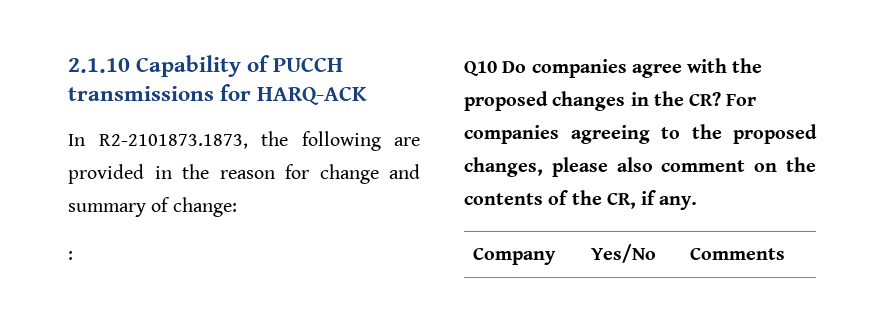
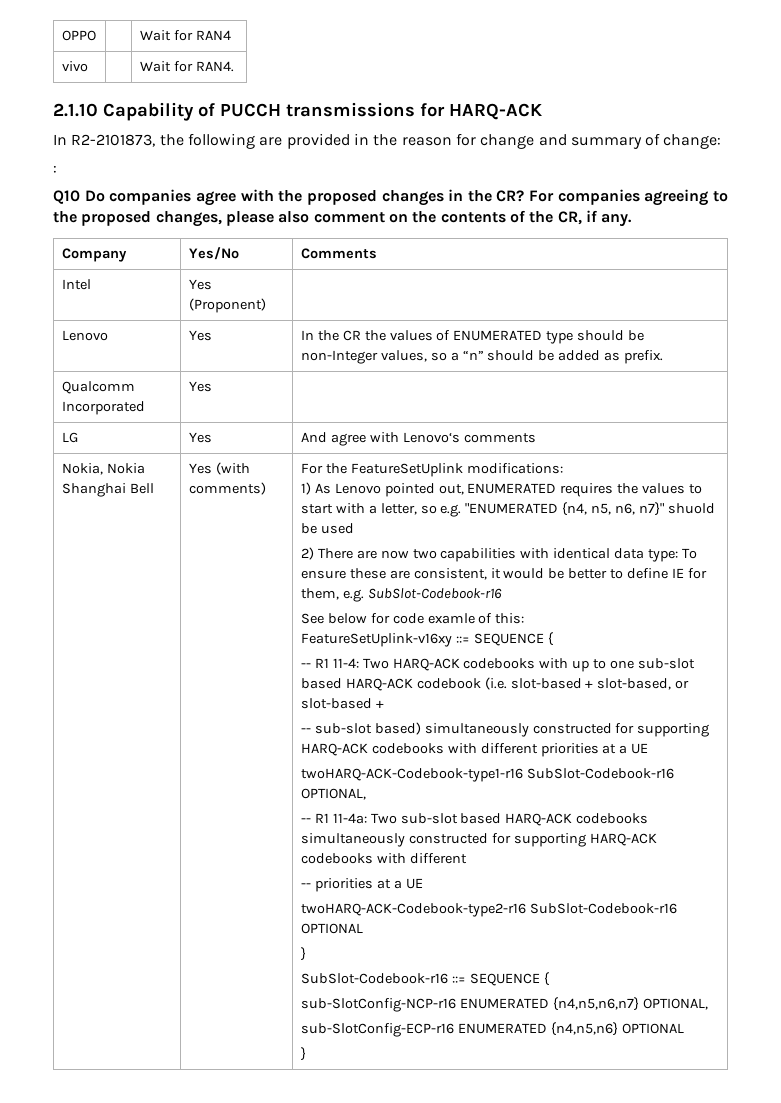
(68, 65) none -> [61,30,96,41] [139,30,231,41] [61,61,88,72] [139,61,234,72] OPPO | | Wait for RAN4 // vivo | | Wait for RAN4. //
[98,134,248,149] R2-2101873.1873, -> [71,134,156,147] R2-2101873,
(786, 253) none -> [61,279,91,290] [188,279,212,290] [188,298,266,313] [61,330,108,341] [188,330,212,341] [300,330,645,344] [300,350,664,364] [61,381,135,394] [61,401,145,415] [188,381,212,392] [61,432,78,443] [188,432,212,443] [300,432,536,446] [61,463,145,475] [61,483,154,497] [188,462,250,475] [188,482,266,495] [300,463,563,477] [300,482,703,497] [300,502,715,517] [300,523,354,534] [300,547,698,562] [300,568,707,580] [300,588,502,602] [300,613,525,624] [300,632,553,647] [300,658,696,672] [300,677,690,691] [300,698,384,709] [300,722,710,737] [300,743,649,757] [300,768,674,782] [300,788,366,800] [300,813,649,826] [300,833,657,847] [300,853,467,864] [300,878,423,892] [300,903,677,917] [300,923,363,934] [300,947,306,961] [300,972,549,986] [300,997,708,1012] [300,1022,684,1037] [300,1047,306,1061] // Intel | Yes (Proponent) | // Lenovo | Yes | In the CR the values of ENUMERATED type should be non-Integer values, so a “n” should be added as prefix. // Qualcomm Incorporated | Yes | // LG | Yes | And agree with Lenovo‘s comments // Nokia, Nokia Shanghai Bell | Yes (with comments) | For the FeatureSetUplink modifications: // 1) As Lenovo pointed out, ENUMERATED requires the values to start with a letter, so e.g. "ENUMERATED {n4, n5, n6, n7}" shuold be used // 2) There are now two capabilities with identical data type: To ensure these are consistent, it would be better to define IE for them, e.g. SubSlot-Codebook-r16 // See below for code examle of this: // FeatureSetUplink-v16xy ::= SEQUENCE { // -- R1 11-4: Two HARQ-ACK codebooks with up to one sub-slot based HARQ-ACK codebook (i.e. slot-based + slot-based, or slot-based + // -- sub-slot based) simultaneously constructed for supporting HARQ-ACK codebooks with different priorities at a UE // twoHARQ-ACK-Codebook-type1-r16 SubSlot-Codebook-r16 OPTIONAL, // -- R1 11-4a: Two sub-slot based HARQ-ACK codebooks simultaneously constructed for supporting HARQ-ACK codebooks with different // -- priorities at a UE // twoHARQ-ACK-Codebook-type2-r16 SubSlot-Codebook-r16 OPTIONAL // } // SubSlot-Codebook-r16 ::= SEQUENCE { // sub-SlotConfig-NCP-r16 ENUMERATED {n4,n5,n6,n7} OPTIONAL, // sub-SlotConfig-ECP-r16 ENUMERATED {n4,n5,n6} OPTIONAL // }

